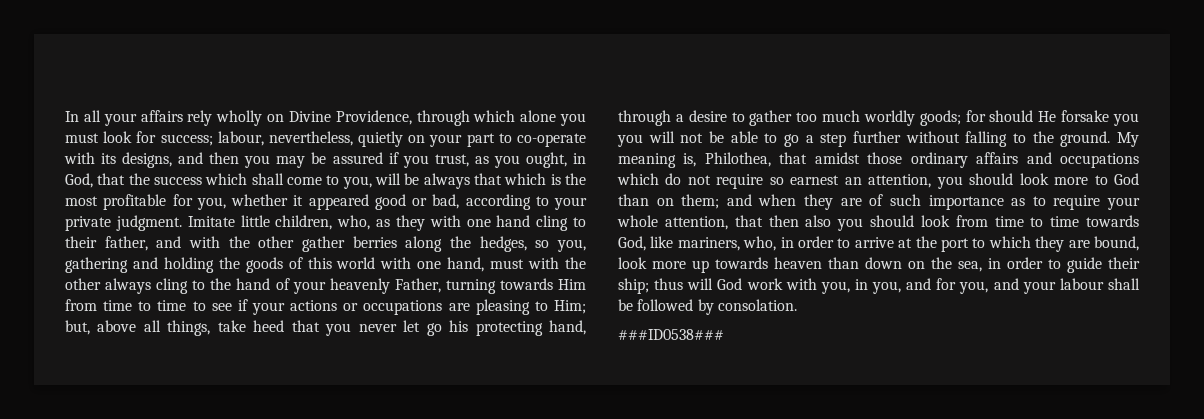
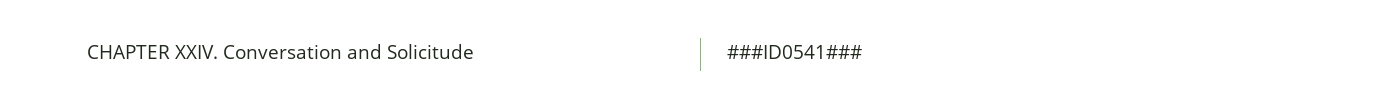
[65,110,586,126] [65,131,586,147] [64,152,586,168] [65,173,586,189] [65,194,587,210] [65,215,586,231] [65,236,586,252] [65,257,586,273] [65,278,586,294] [65,299,587,315] [65,320,586,336] [618,110,1139,126] [617,131,1139,147] [618,152,1139,168] [617,173,1139,189] [618,194,1141,210] [617,215,1139,231] [618,236,1139,252] [618,257,1140,273] [618,278,1140,294] [618,299,797,315] [618,329,724,340] In all your affairs rely wholly on Divine Providence, through which alone you must look for success; labour, nevertheless, quietly on your part to co-operate with its designs, and then you may be assured if you trust, as you ought, in God, that the success which shall come to you, will be always that which is the most profitable for you, whether it appeared good or bad, according to your private judgment. Imitate little children, who, as they with one hand cling to their father, and with the other gather berries along the hedges, so you, gathering and holding the goods of this world with one hand, must with the other always cling to the hand of your heavenly Father, turning towards Him from time to time to see if your actions or occupations are pleasing to Him; but, above all things, take heed that you never let go his protecting hand, through a desire to gather too much worldly goods; for should He forsake you you will not be able to go a step further without falling to the ground. My meaning is, Philothea, that amidst those ordinary affairs and occupations which do not require so earnest an attention, you should look more to God than on them; and when they are of such importance as to require your whole attention, that then also you should look from time to time towards God, like mariners, who, in order to arrive at the port to which they are bound, look more up towards heaven than down on the sea, in order to guide their ship; thus will God work with you, in you, and for you, and your labour shall be followed by consolation. // ###ID0538### -> [87,44,474,59] [727,45,862,59] CHAPTER XXIV. Conversation and Solicitude // ###ID0541###

